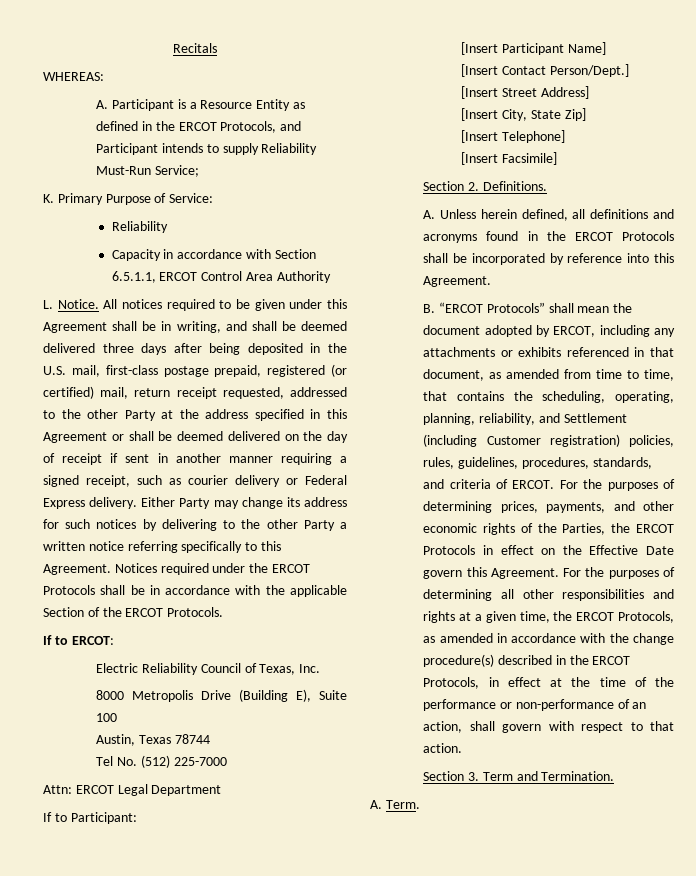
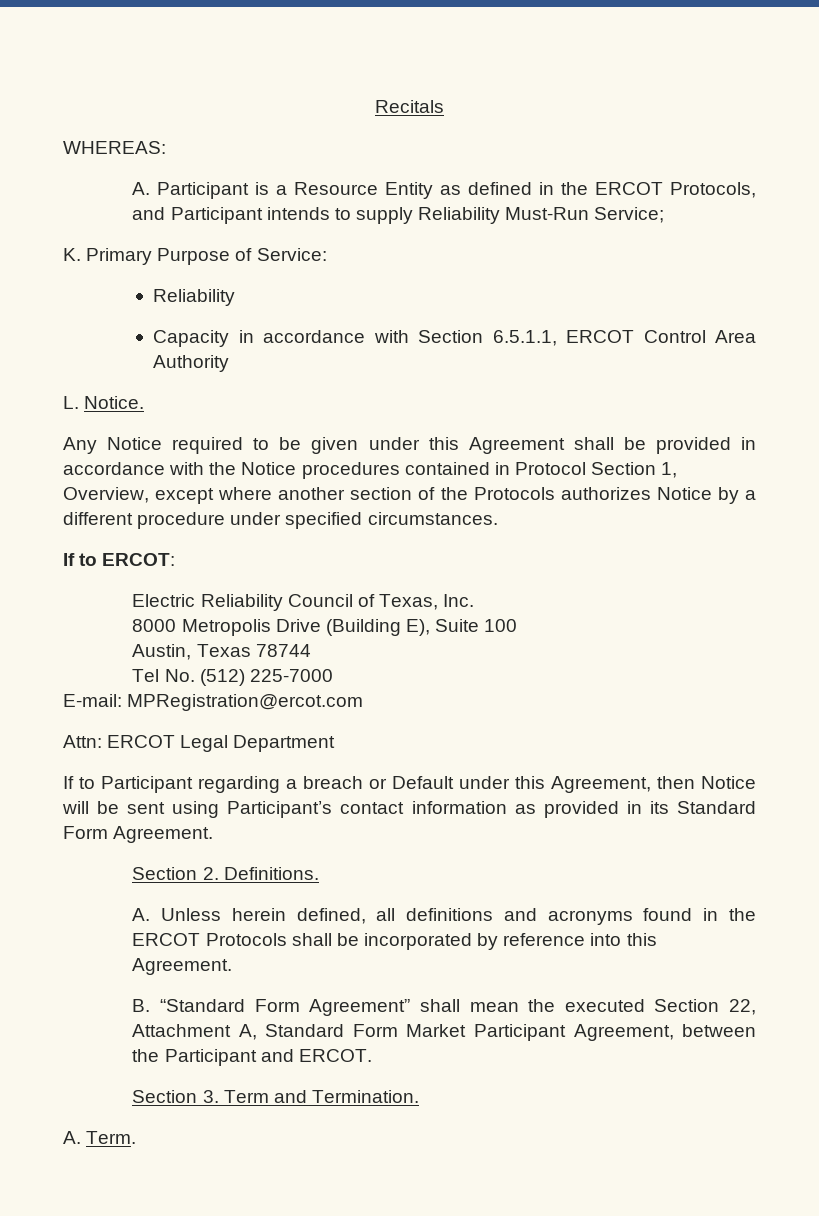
[103,299,162,309] All notices -> [63,437,163,454] // Any Notice
[161,321,347,333] [43,343,347,355] [43,364,347,377] [43,386,348,399] [43,409,347,421] [43,431,348,443] [43,453,347,465] [43,475,347,487] [43,497,347,509] [43,519,348,531] [43,541,281,553] [43,563,310,575] [43,585,347,597] [43,607,224,617] in writing, and shall be deemed delivered three days after being deposited in the U.S. mail, first-class postage prepaid, registered (or certified) mail, return receipt requested, addressed to the other Party at the address specified in this Agreement or shall be deemed delivered on the day of receipt if sent in another manner requiring a signed receipt, such as courier delivery or Federal Express delivery. Either Party may change its address for such notices by delivering to the other Party a written notice referring specifically to this Agreement. Notices required under the ERCOT Protocols shall be in accordance with the applicable Section of the ERCOT Protocols. -> [655,437,756,454] [63,462,678,479] [63,487,757,504] [63,512,498,529] provided in accordance with the Notice procedures contained in Protocol Section 1, Overview, except where another section of the Protocols authorizes Notice by a different procedure under specified circumstances.
(227, 761) none -> [63,694,364,711] // E-mail: MPRegistration@ercot.com
[70,812,137,824] [461,42,606,55] [461,64,629,77] [461,86,589,99] [461,108,586,121] [461,130,565,143] [461,152,557,165] Participant: // [Insert Participant Name] // [Insert Contact Person/Dept.] // [Insert Street Address] // [Insert City, State Zip] // [Insert Telephone] // [Insert Facsimile] -> [101,776,756,793] [62,801,757,818] [63,826,214,843] Participant regarding a breach or Default under this Agreement, then Notice will be sent using Participant’s contact information as provided in its Standard Form Agreement.
[439,302,633,313] [423,325,675,337] [423,347,674,357] [423,369,674,381] [423,391,674,403] [423,413,627,425] [423,434,674,447] [423,457,652,469] [423,479,675,491] [423,501,674,513] [423,523,674,535] [423,545,674,555] [423,567,675,579] [423,589,674,601] [423,611,674,623] [423,633,674,645] [423,654,631,667] [423,677,674,689] [423,699,647,711] [423,721,674,733] [423,743,463,753] “ERCOT Protocols” shall mean the document adopted by ERCOT, including any attachments or exhibits referenced in that document, as amended from time to time, that contains the scheduling, operating, planning, reliability, and Settlement (including Customer registration) policies, rules, guidelines, procedures, standards, and criteria of ERCOT. For the purposes of determining prices, payments, and other economic rights of the Parties, the ERCOT Protocols in effect on the Effective Date govern this Agreement. For the purposes of determining all other responsibilities and rights at a given time, the ERCOT Protocols, as amended in accordance with the change procedure(s) described in the ERCOT Protocols, in effect at the time of the performance or non-performance of an action, shall govern with respect to that action. -> [160,999,757,1016] [132,1024,756,1041] [132,1049,372,1066] “Standard Form Agreement” shall mean the executed Section 22, Attachment A, Standard Form Market Participant Agreement, between the Participant and ERCOT.

